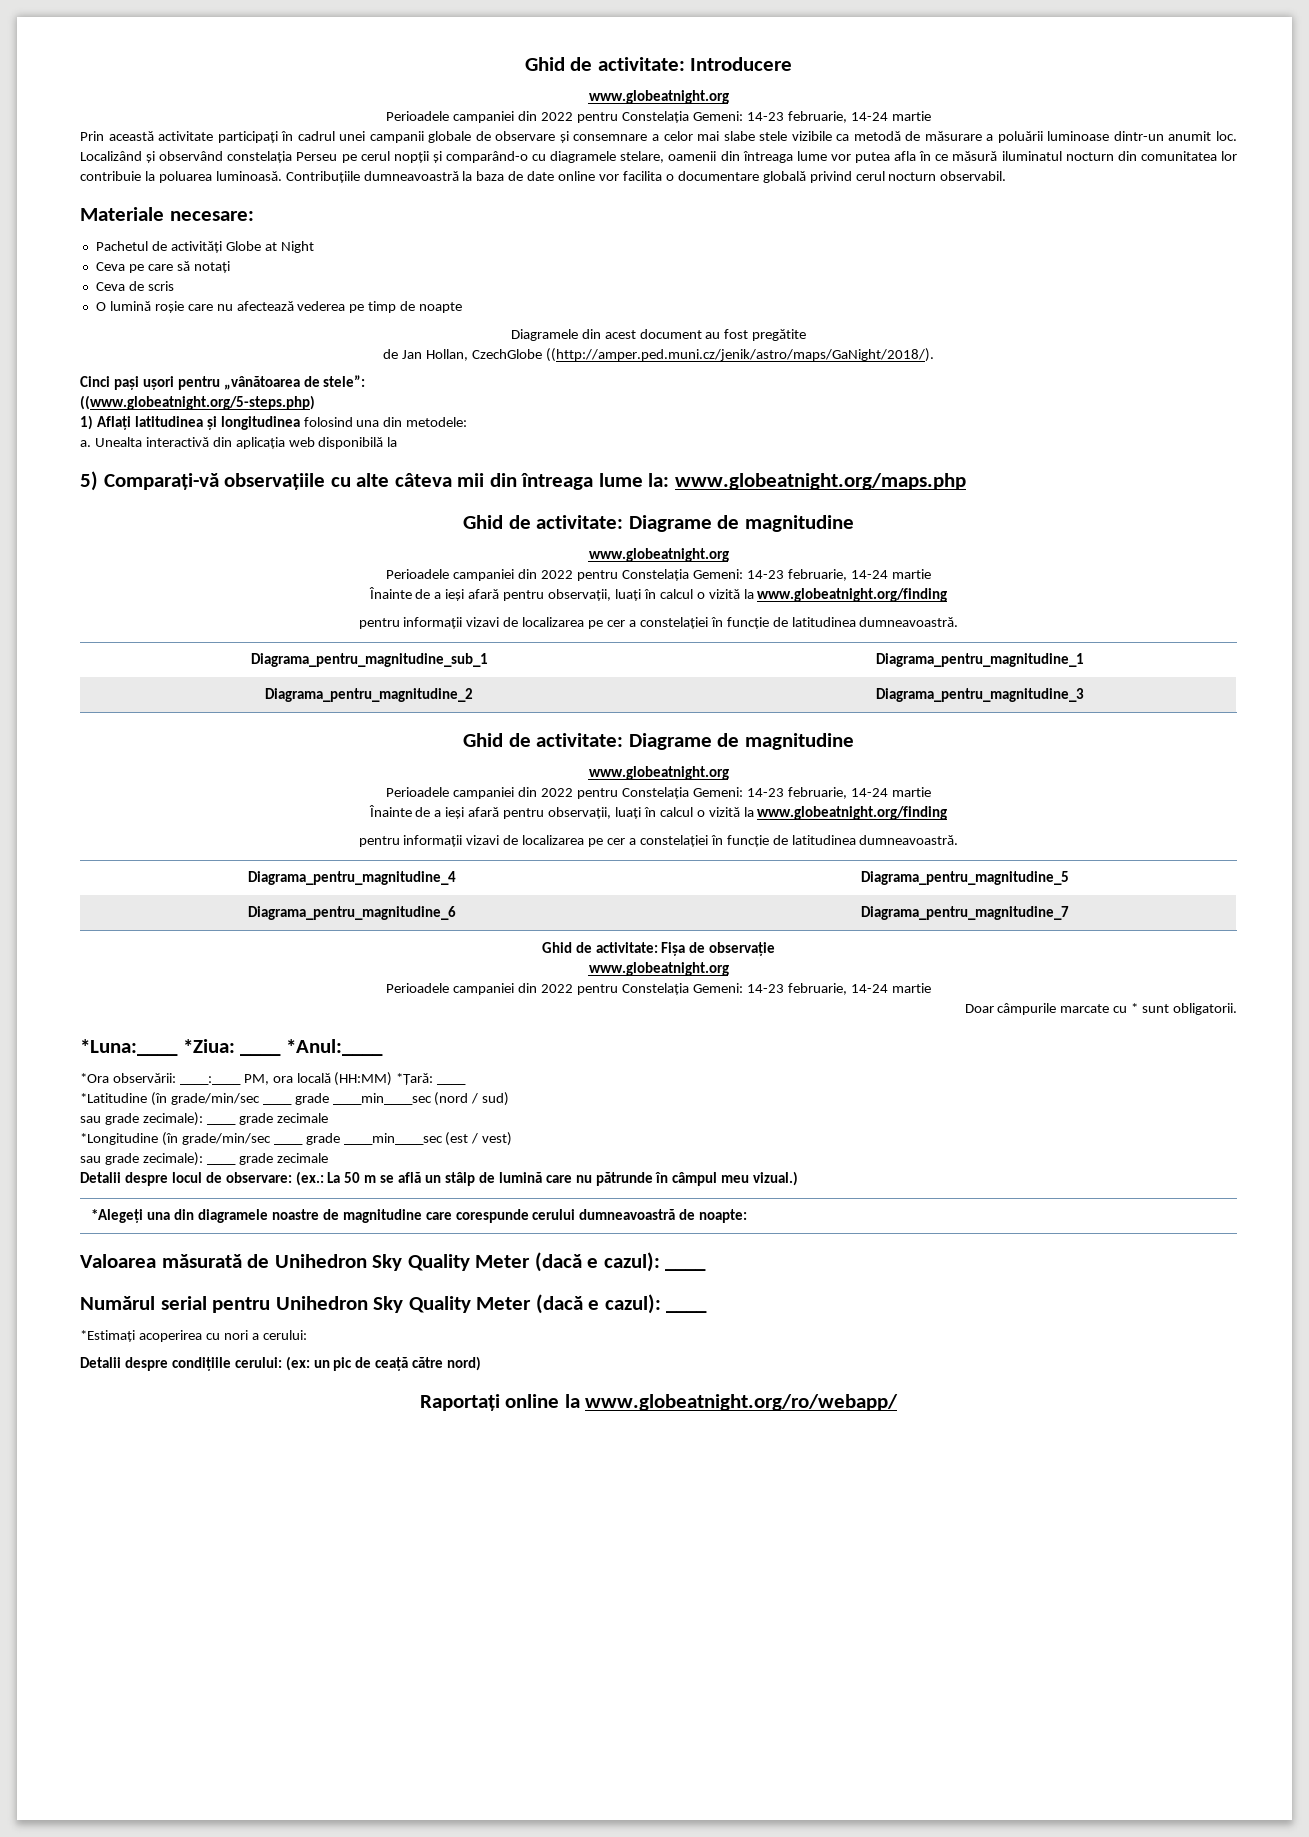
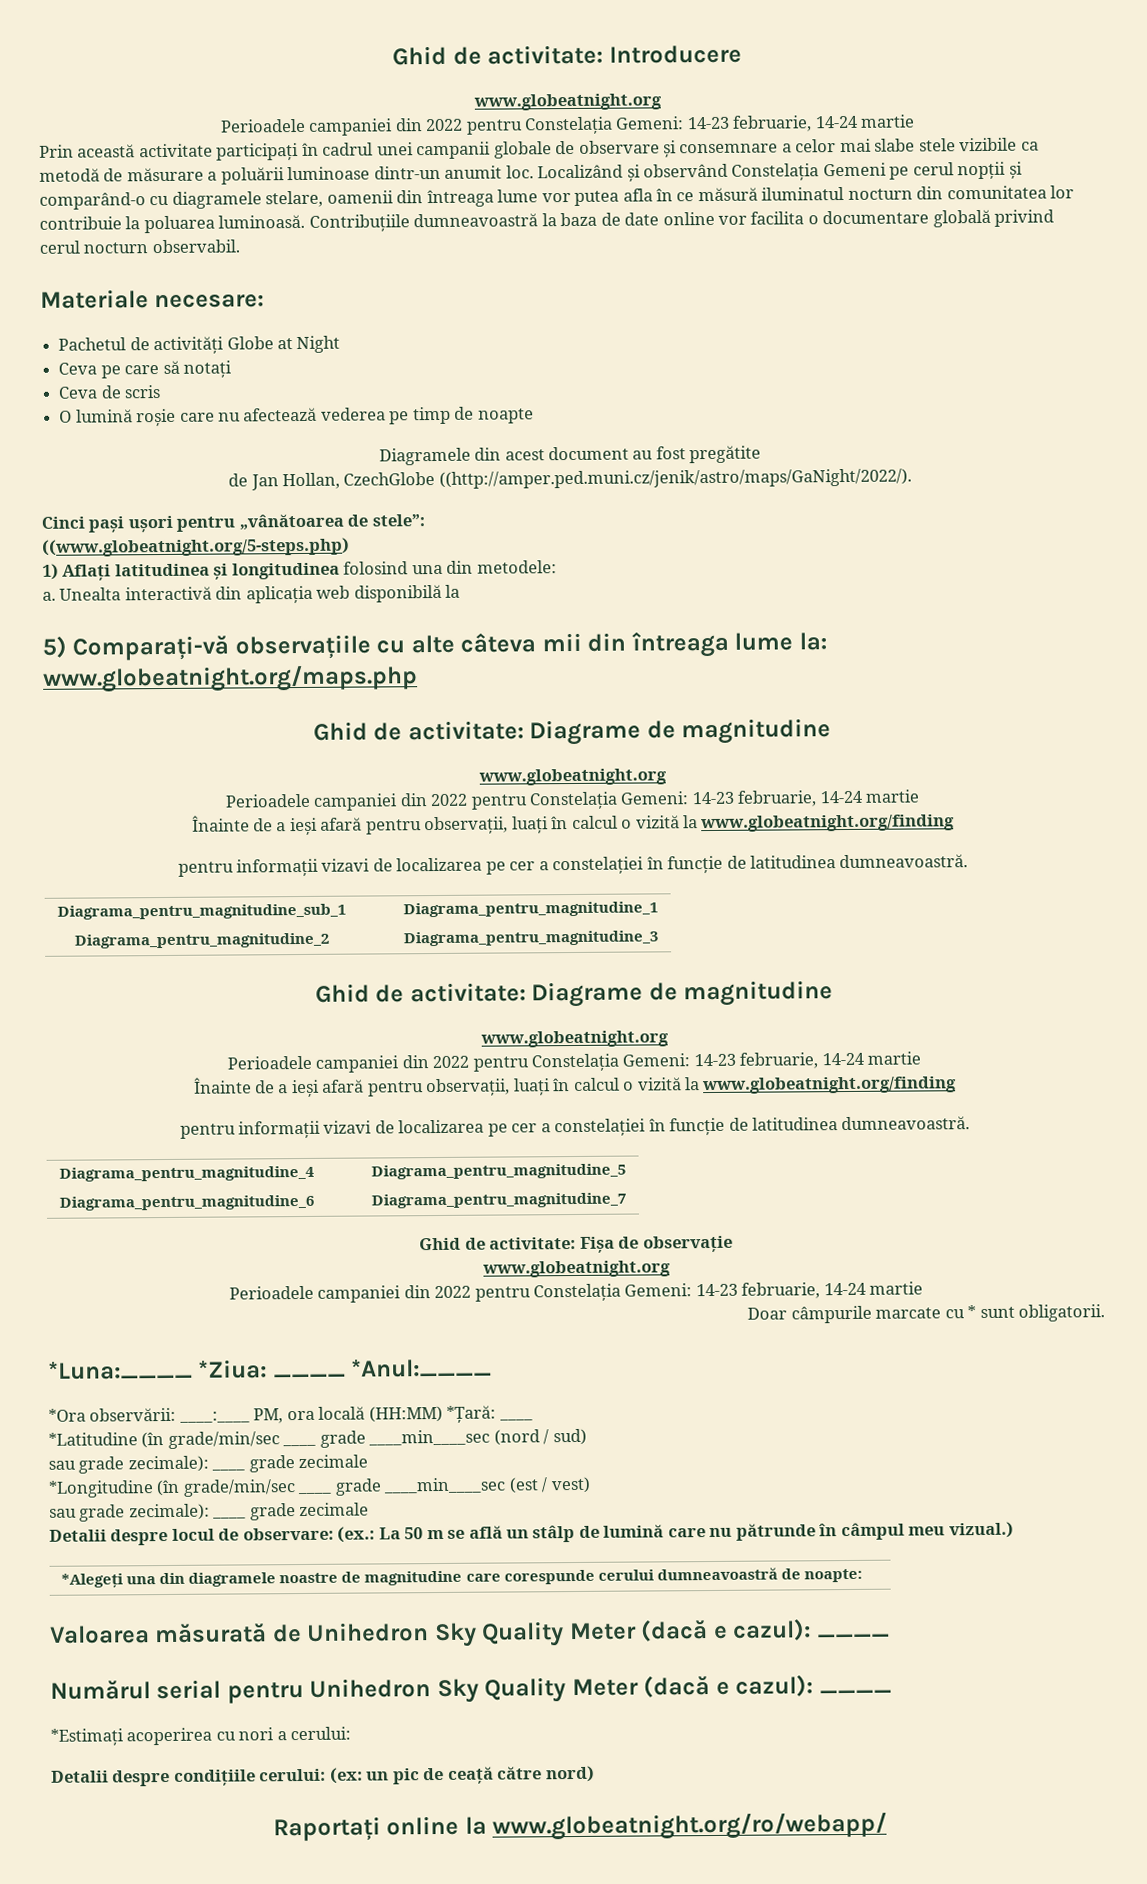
[227,151,338,163] constelația Perseu -> [731,162,887,181] Constelația Gemeni
[545,348,934,362] ((http://amper.ped.muni.cz/jenik/astro/maps/GaNight/2018/). -> [438,468,912,489] ((http://amper.ped.muni.cz/jenik/astro/maps/GaNight/2022/).

